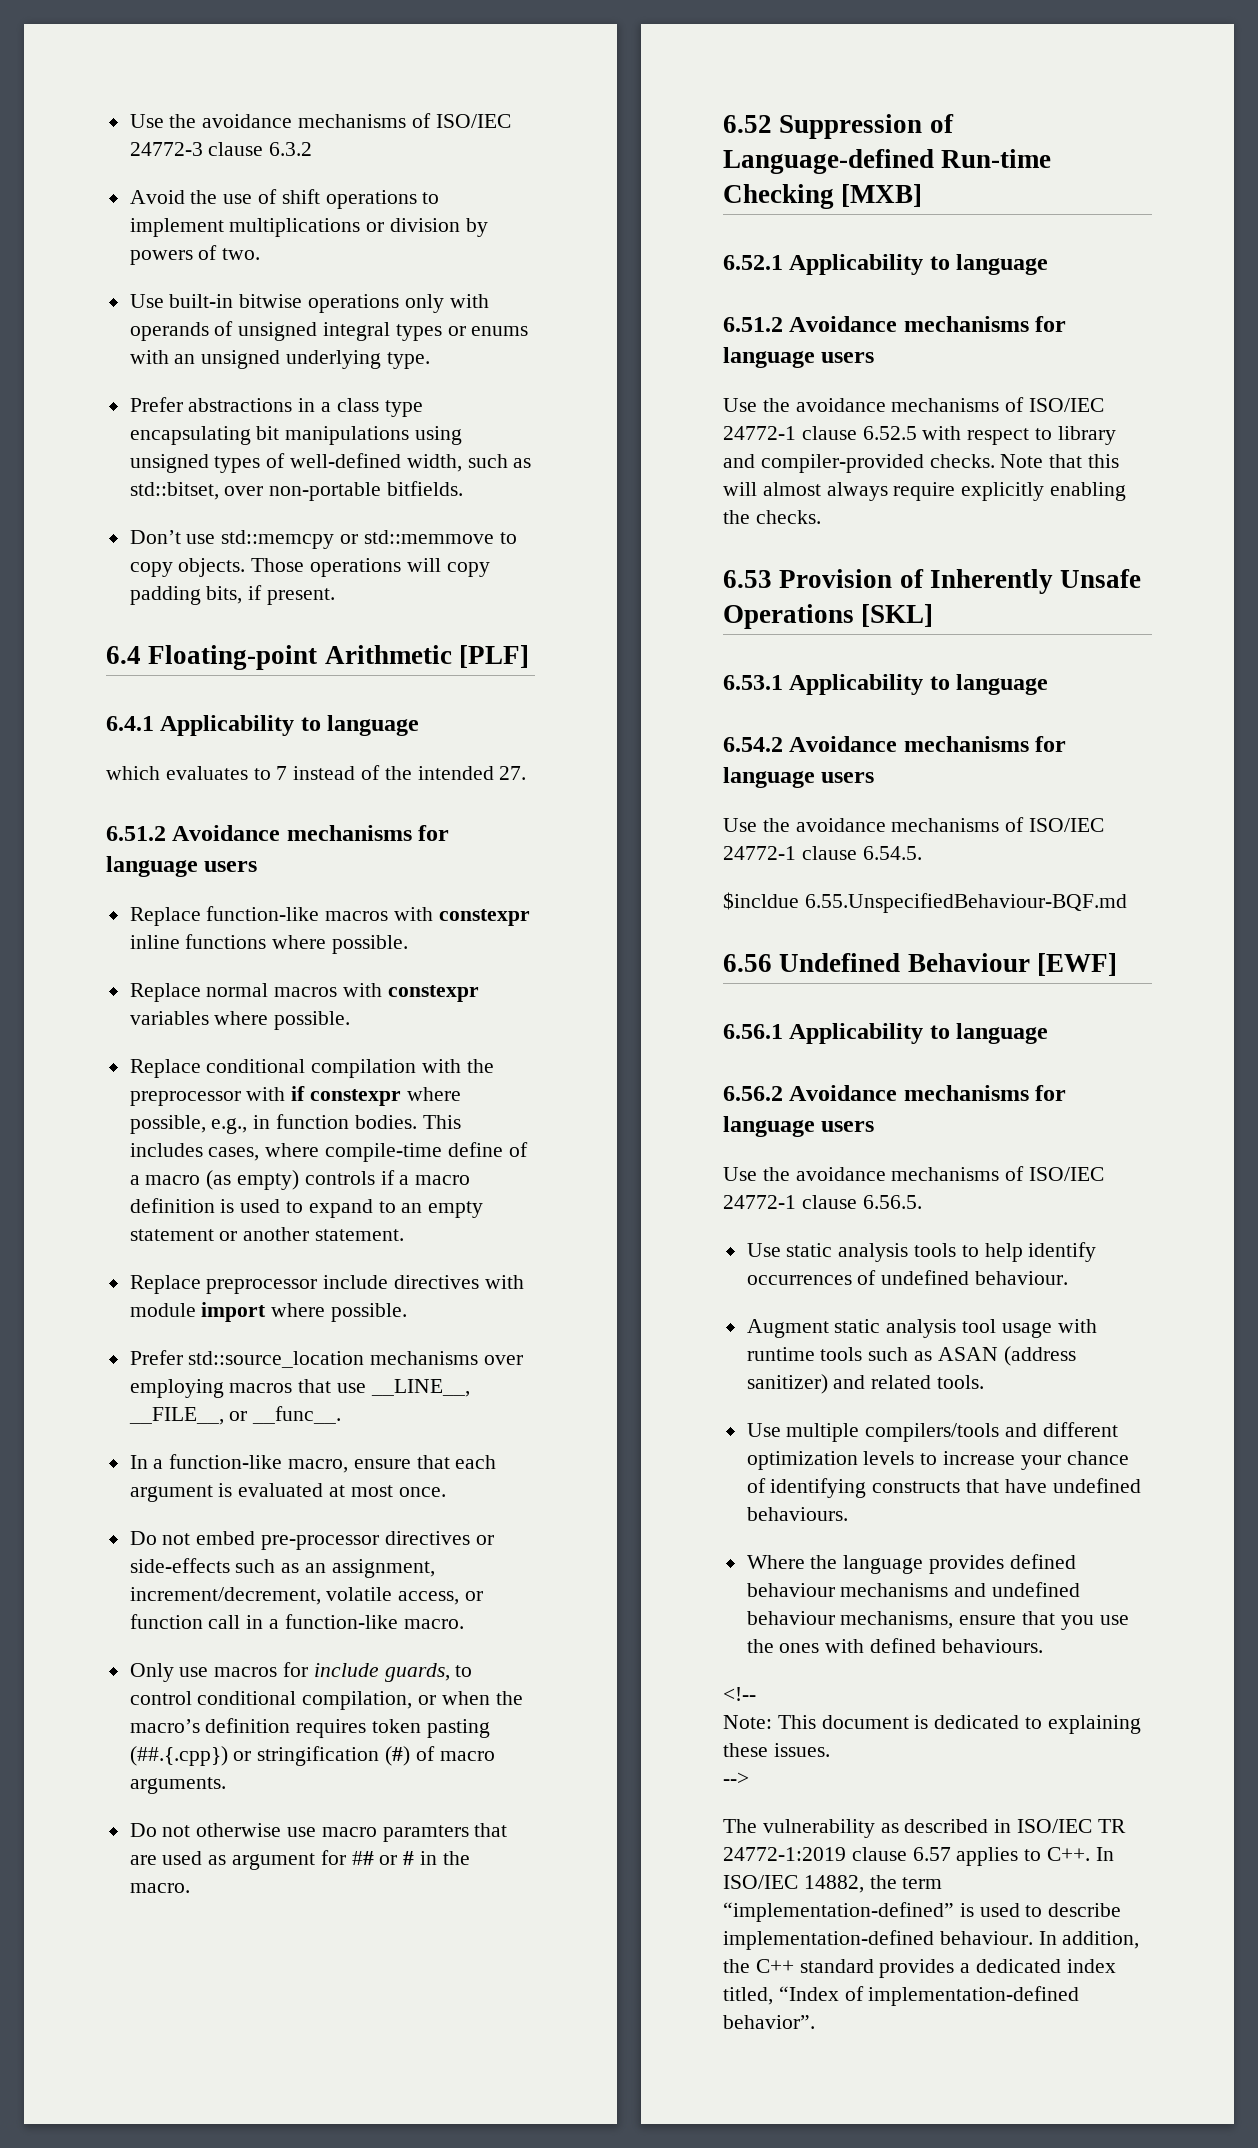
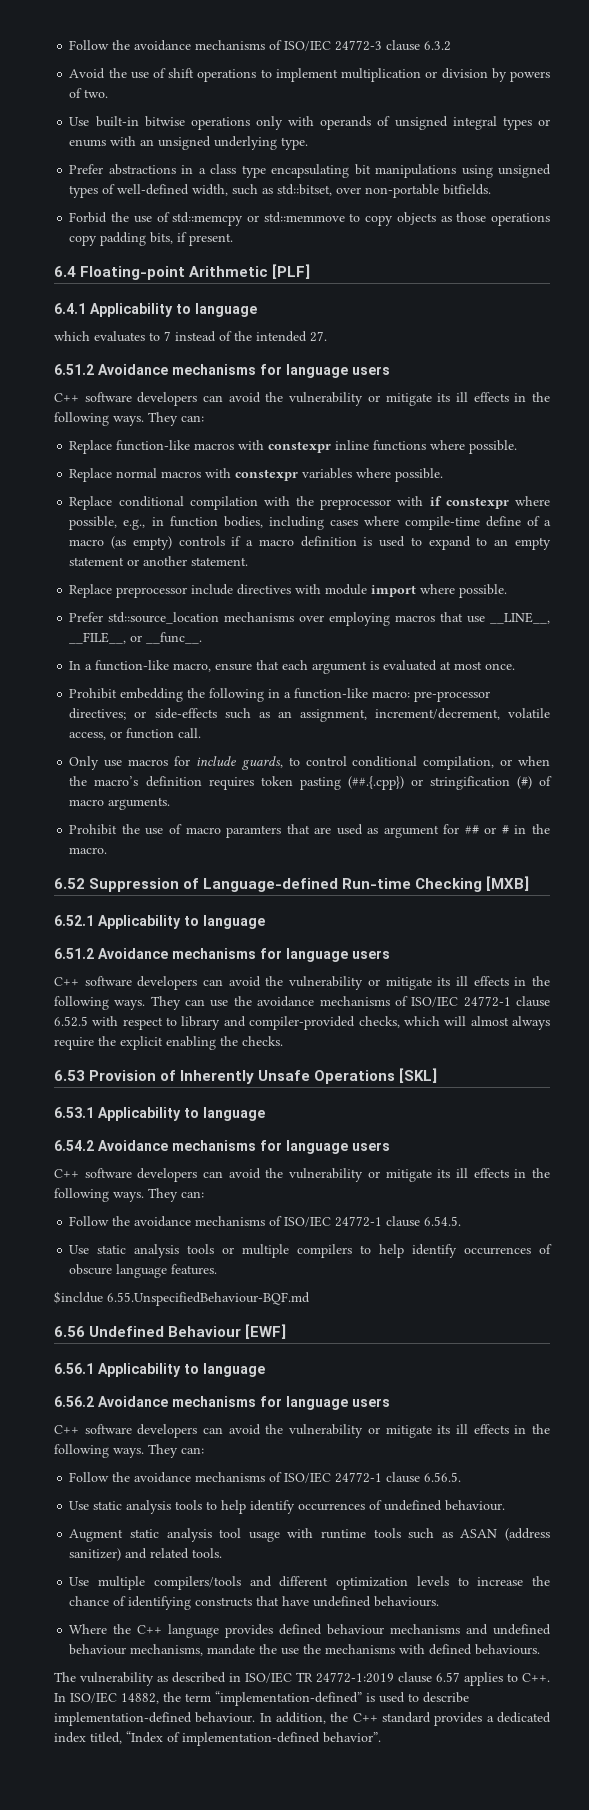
[129,114,164,128] Use -> [69,40,110,50] Follow
[229,218,361,237] multiplications -> [341,68,422,82] multiplication
[129,530,216,544] Don’t use -> [69,212,170,223] Forbid the use of
[178,558,441,577] objects. Those operations will -> [396,212,551,226] objects as those operations
(258, 866) none -> [54,392,550,406] [54,412,204,426] // C++ software developers can avoid the vulnerability or mitigate its ill effects in the following ways. They can:
[354,1115,461,1129] [129,1143,260,1161] bodies. This includes cases, -> [223,516,358,530] bodies, including cases
[129,1531,470,1550] Do not embed pre-processor directives -> [69,688,491,702] [69,708,127,720] Prohibit embedding the following in a function-like macro: pre-processor directives;
[208,1614,464,1629] call in a function-like macro. -> [178,728,202,738] call.
[129,1823,317,1837] Do not otherwise use -> [69,824,183,835] Prohibit the use of
[723,398,757,412] Use -> [54,976,550,990] [54,996,229,1010] C++ software developers can avoid the vulnerability or mitigate its ill effects in the following ways. They can use
[929,454,1120,468] checks. Note that this -> [358,1016,440,1028] checks, which
[961,482,1045,501] explicitly -> [98,1036,163,1050] the explicit
[723,818,757,832] Use -> [54,1168,550,1182] [54,1188,204,1202] [69,1216,110,1226] C++ software developers can avoid the vulnerability or mitigate its ill effects in the following ways. They can: // Follow
(922, 853) none -> [69,1244,552,1258] [69,1264,218,1278] // Use static analysis tools or multiple compilers to help identify occurrences of obscure language features.
[723,1167,757,1181] Use -> [54,1424,550,1438] [54,1444,204,1458] [69,1472,110,1482] C++ software developers can avoid the vulnerability or mitigate its ill effects in the following ways. They can: // Follow
[1020,1455,1061,1470] your -> [532,1576,551,1586] the
(838, 1562) none -> [137,1625,163,1634] C++
[959,1611,1129,1630] [746,1639,820,1653] ensure that you use the ones -> [207,1644,396,1655] mandate the use the mechanisms
[723,1687,756,1701] [723,1715,1141,1734] [723,1743,830,1757] [723,1772,749,1785] // <!-- // Note: This document is dedicated to explaining these issues. // --> -> (541, 1649) none

